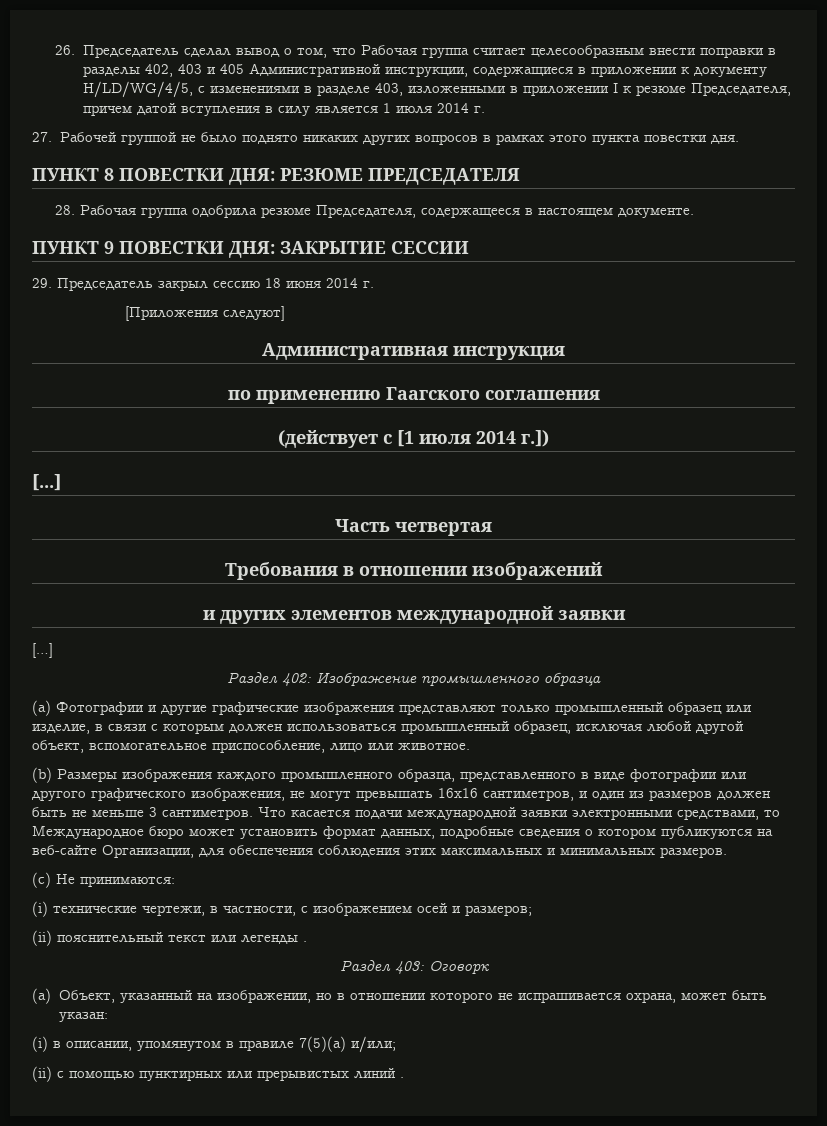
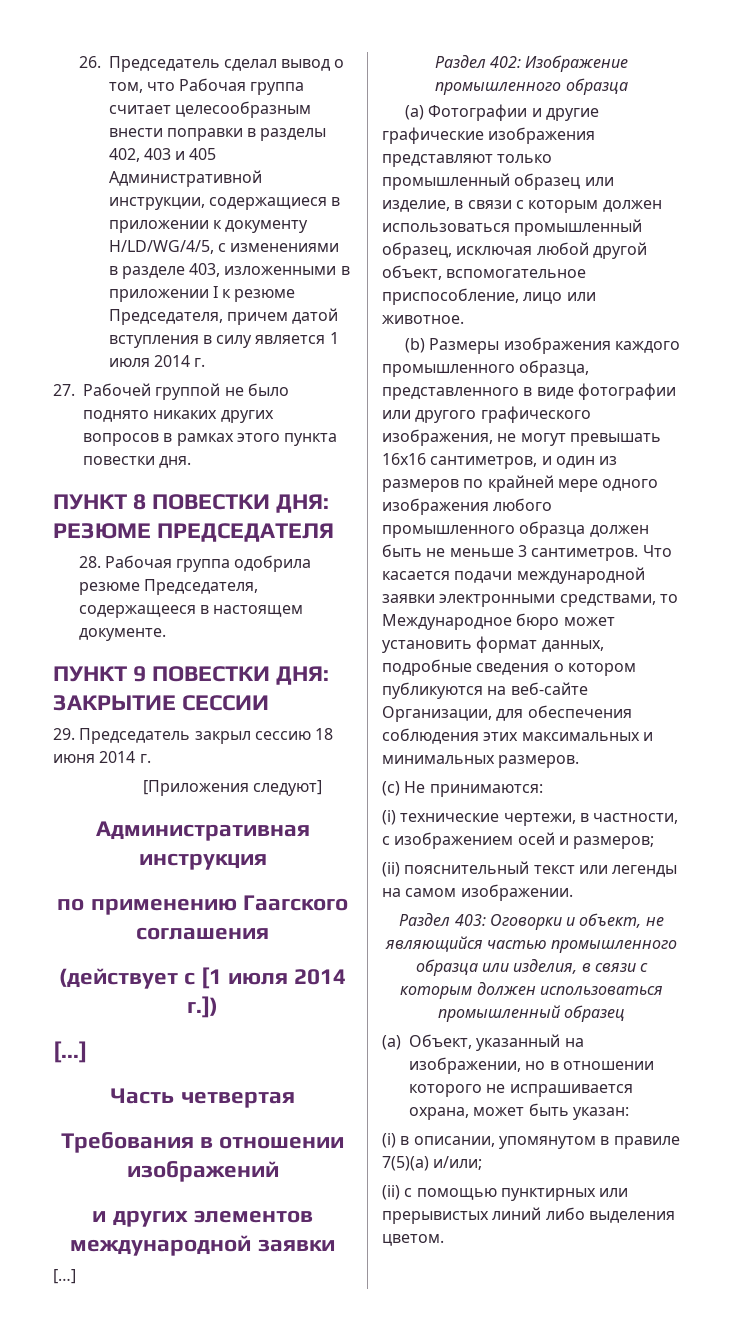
(712, 795) none -> [463,475,659,492] [382,498,553,515] [382,521,586,538] по крайней мере одного изображения любого промышленного образца
[303,941,307,942] . -> [382,884,573,901] на самом изображении.
[428,961,489,974] Оговорк -> [489,913,664,930] [384,936,678,953] [415,958,649,976] [400,981,663,999] [437,1005,626,1022] Оговорки и объект, не являющийся частью промышленного образца или изделия, в связи с которым должен использоваться промышленный образец
[400,1077,404,1078] . -> [545,1207,675,1223] [382,1234,444,1246] либо выделения цветом.

